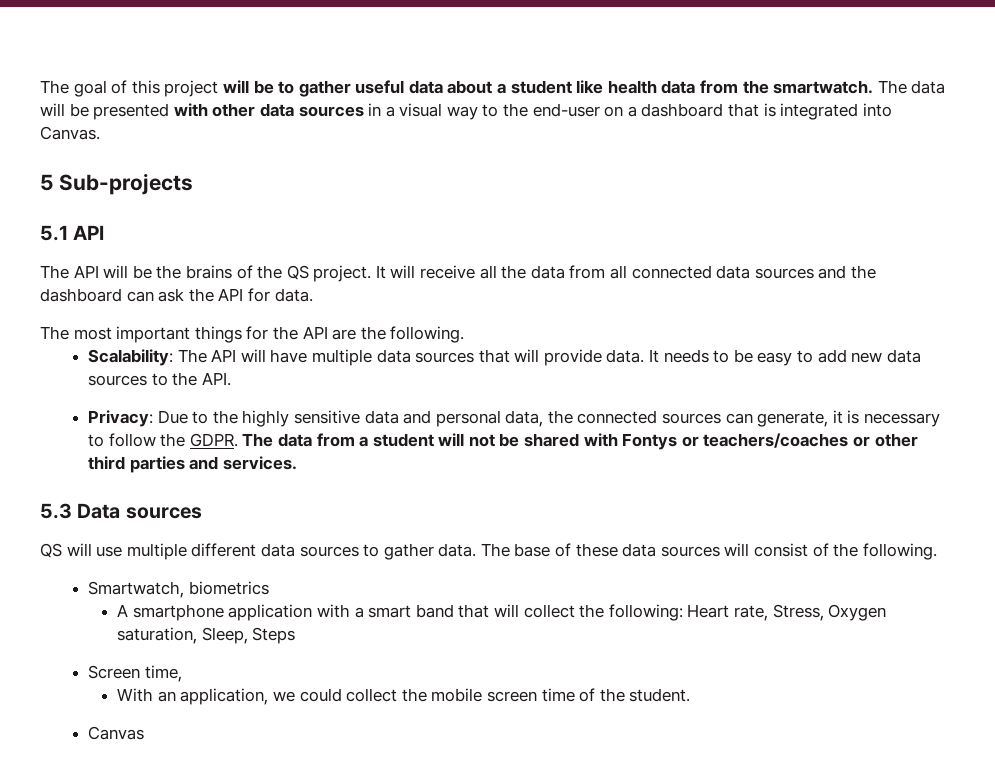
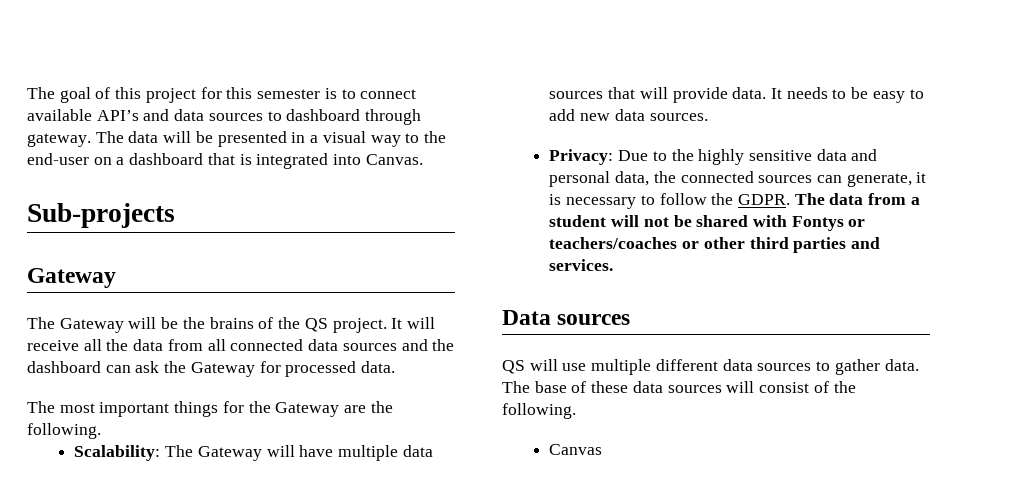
[222,80,874,97] will be to gather useful data about a student like health data from the smartwatch. -> [200,87,417,99] [27,109,422,125] [27,133,91,147] for this semester is to connect available API’s and data sources to dashboard through gateway.
[173,103,364,117] with other data sources -> (287, 139) none
[40,174,53,191] 5 -> (423, 159) none
[40,225,105,241] [40,265,99,279] 5.1 API // The API -> [27,268,116,288] [27,317,124,333] Gateway // The Gateway
[218,288,270,302] API for -> [190,361,357,377] Gateway for processed
[302,326,328,339] API -> [275,402,340,417] Gateway
[211,349,237,362] API -> [197,446,262,461] Gateway
[87,372,231,386] sources to the API. -> [649,113,708,121] sources.
[40,503,72,519] 5.3 -> (614, 265) none
[87,581,269,598] [117,604,887,621] [117,627,296,644] [87,665,182,682] [117,688,691,705] // Smartwatch, biometrics // A smartphone application with a smart band that will collect the following: Heart rate, Stress, Oxygen saturation, Sleep, Steps // Screen time, // With an application, we could collect the mobile screen time of the student. -> (576, 411) none

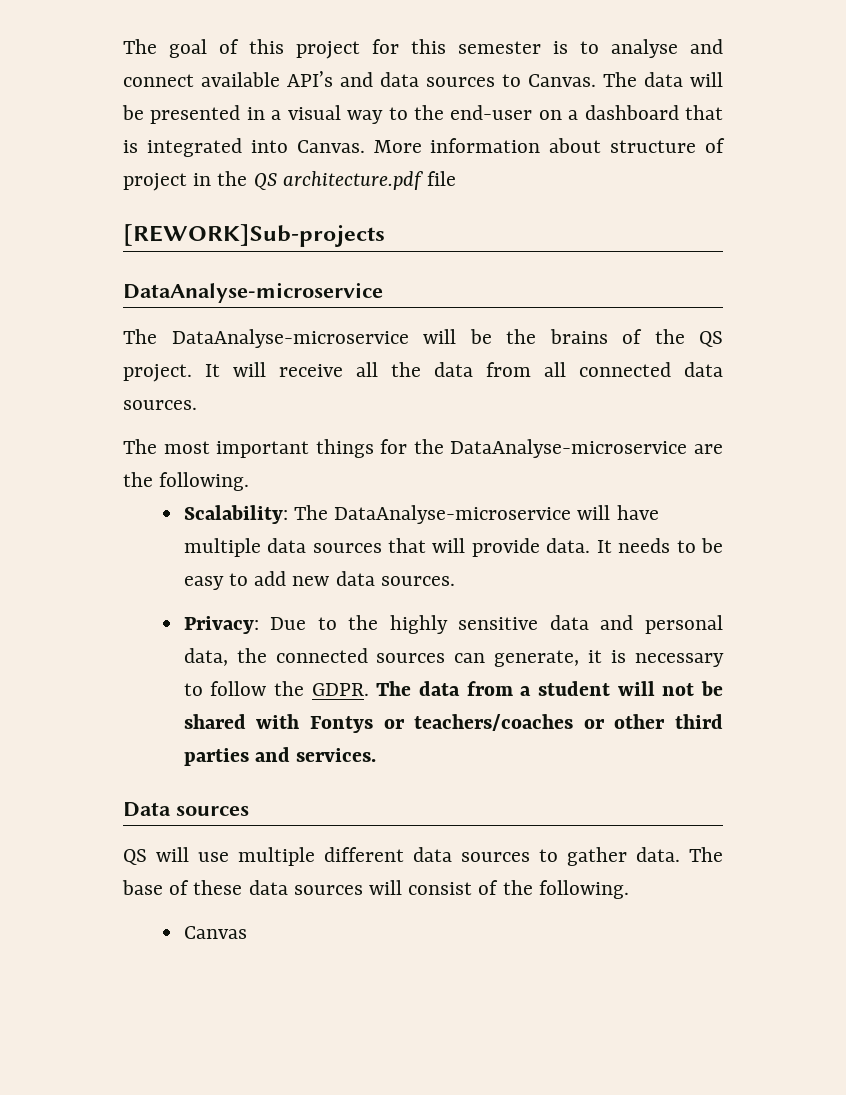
(356, 94) none -> [611,39,723,58] analyse and
[286,109,422,125] [27,133,91,147] dashboard through gateway. -> [528,74,596,87] Canvas.
[27,203,175,228] [27,268,116,288] [27,317,124,333] // Sub-projects // Gateway // The Gateway -> [373,138,725,153] [123,171,457,191] [123,224,385,247] [123,282,383,303] [123,329,409,348] More information about structure of project in the QS architecture.pdf file // [REWORK]Sub-projects // DataAnalyse-microservice // The DataAnalyse-microservice
[342,339,455,351] [27,361,396,377] sources and the dashboard can ask the Gateway for processed data. -> [123,400,197,410] sources.
[275,402,340,417] Gateway -> [450,439,688,458] DataAnalyse-microservice
[197,446,262,461] Gateway -> [334,505,572,524] DataAnalyse-microservice

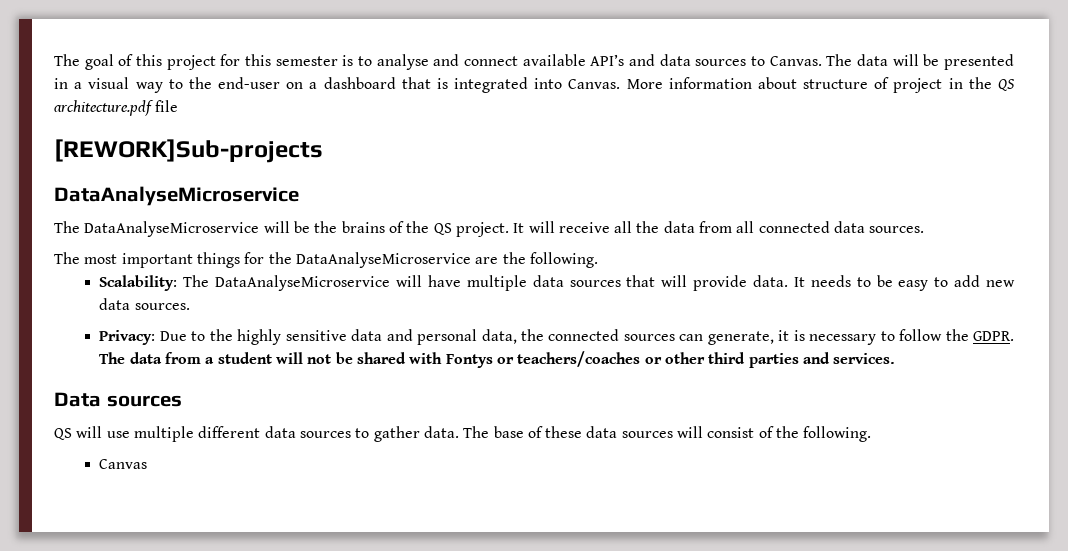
[123,282,383,303] [123,329,409,348] DataAnalyse-microservice // The DataAnalyse-microservice -> [54,186,299,206] [54,221,260,237] DataAnalyseMicroservice // The DataAnalyseMicroservice
[450,439,688,458] DataAnalyse-microservice -> [295,252,471,268] DataAnalyseMicroservice
[334,505,572,524] DataAnalyse-microservice -> [215,275,391,291] DataAnalyseMicroservice

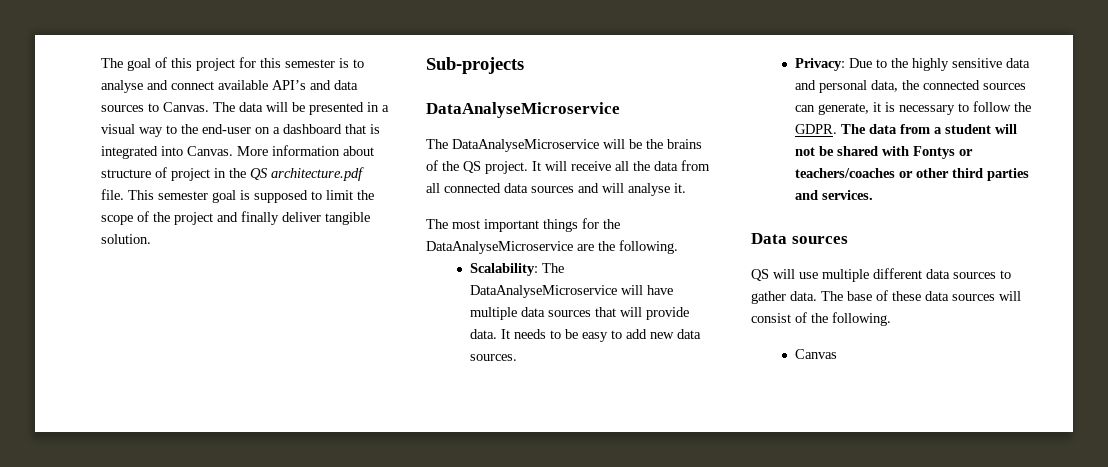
[155,100,179,112] [54,139,323,163] file // [REWORK]Sub-projects -> [101,189,374,203] [101,211,370,225] [101,234,151,244] [426,57,524,74] file. This semester goal is supposed to limit the scope of the project and finally deliver tangible solution. // Sub-projects
[869,226,925,233] sources. -> [531,183,686,196] sources and will analyse it.

